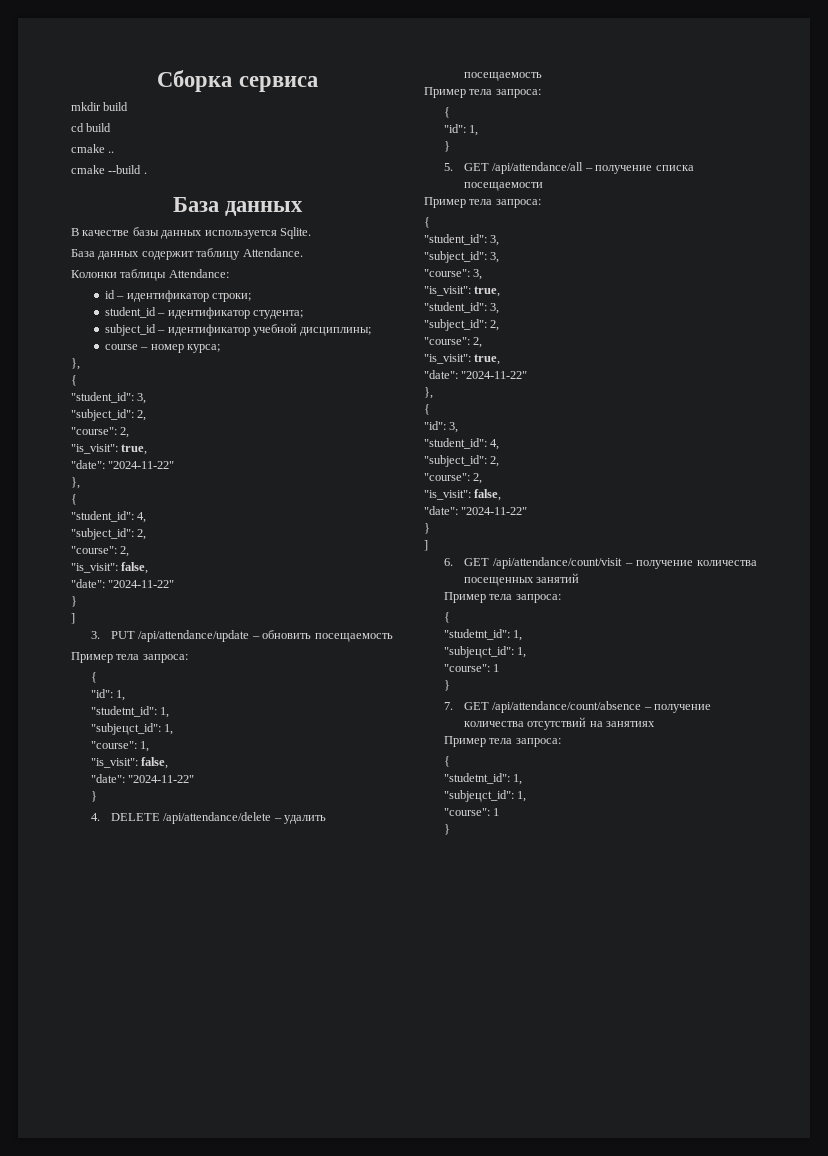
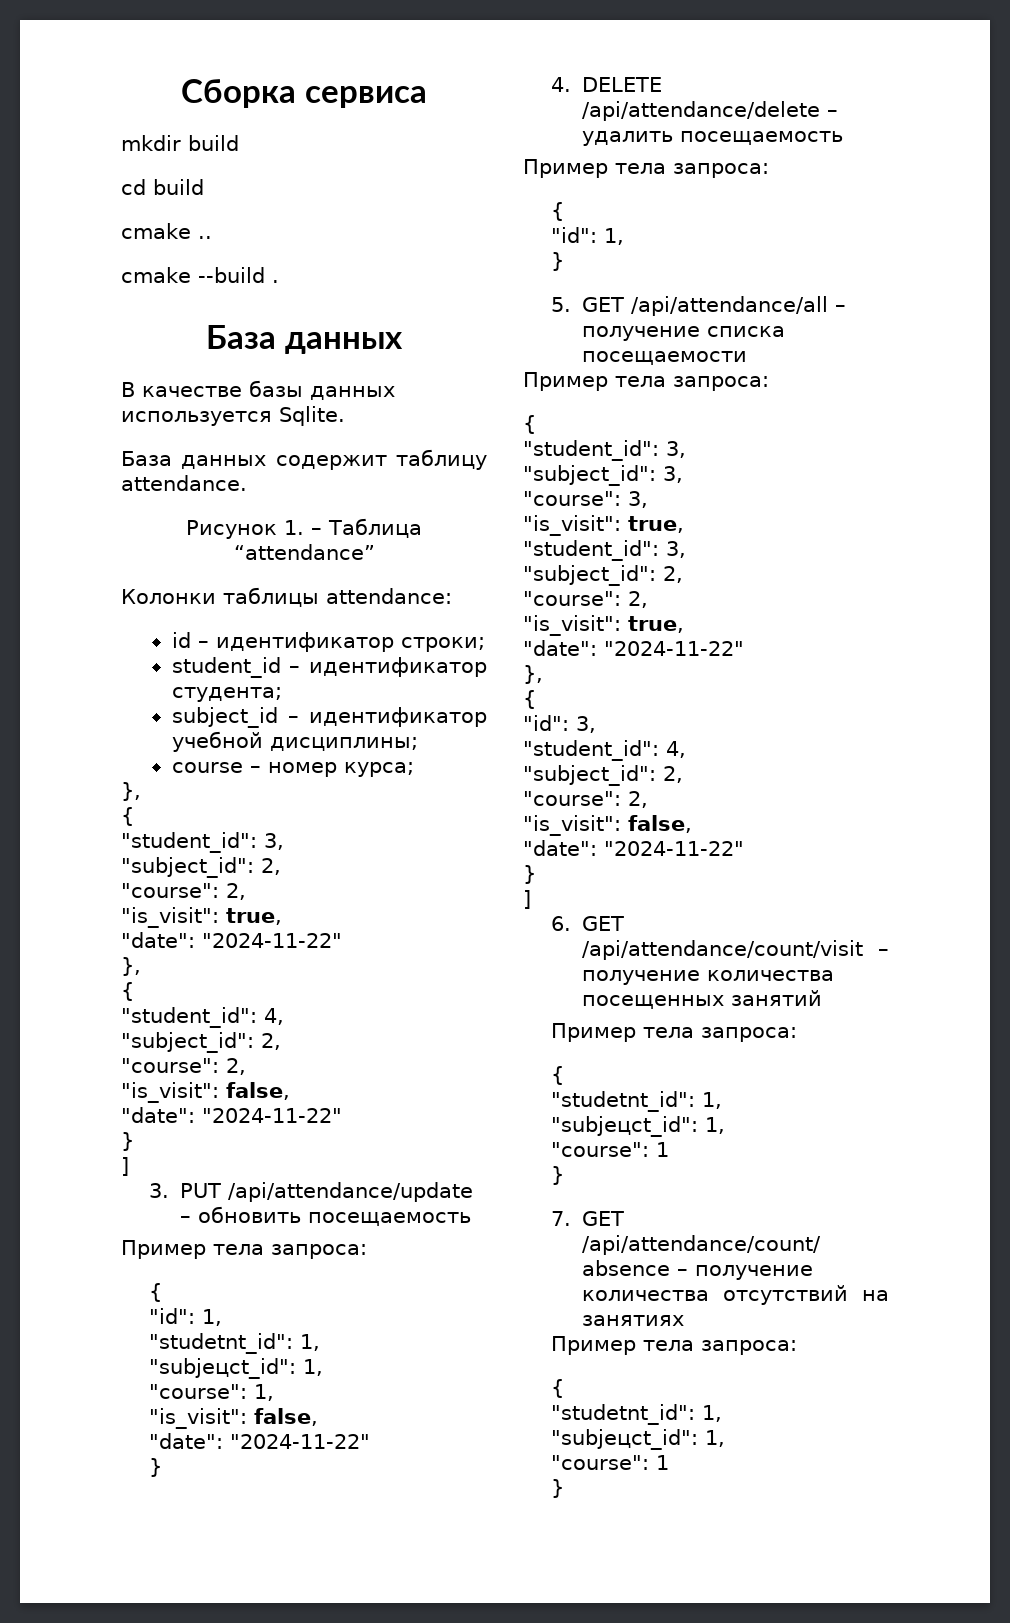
[242,248,303,257] Attendance. -> [121,475,247,491] [186,518,422,539] [233,544,375,560] attendance. // Рисунок 1. – Таблица “attendance”
[168,269,229,278] Attendance: -> [326,588,452,604] attendance:

